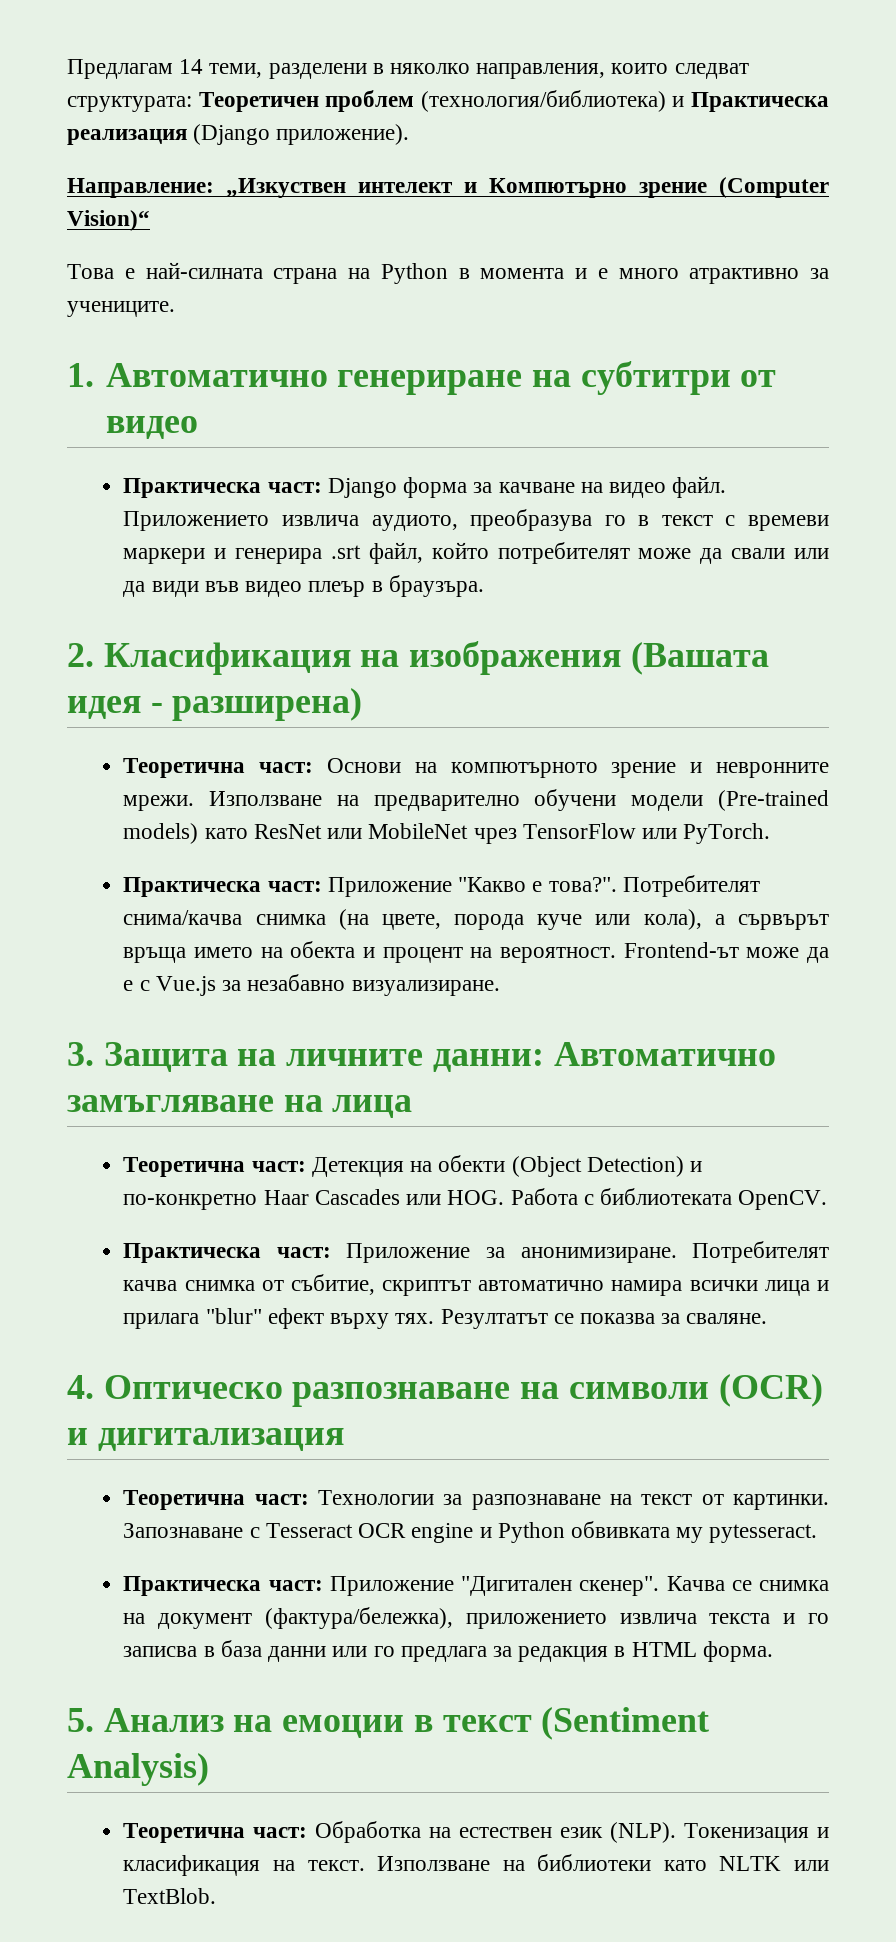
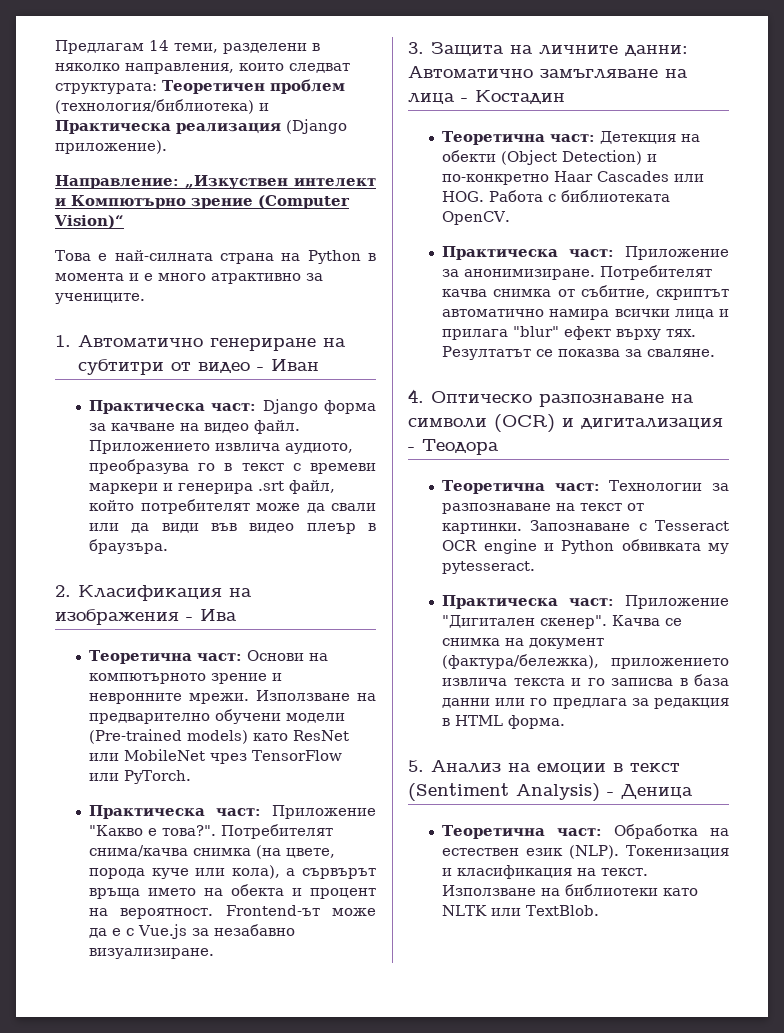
(198, 427) none -> [257,359,320,371] - Иван
[630,642,769,675] [67,688,363,721] (Вашата идея - разширена) -> [186,609,237,621] - Ива
(413, 1106) none -> [461,90,565,104] - Костадин
(344, 1439) none -> [408,439,499,455] - Теодора
(209, 1769) none -> [607,784,693,799] - Деница

